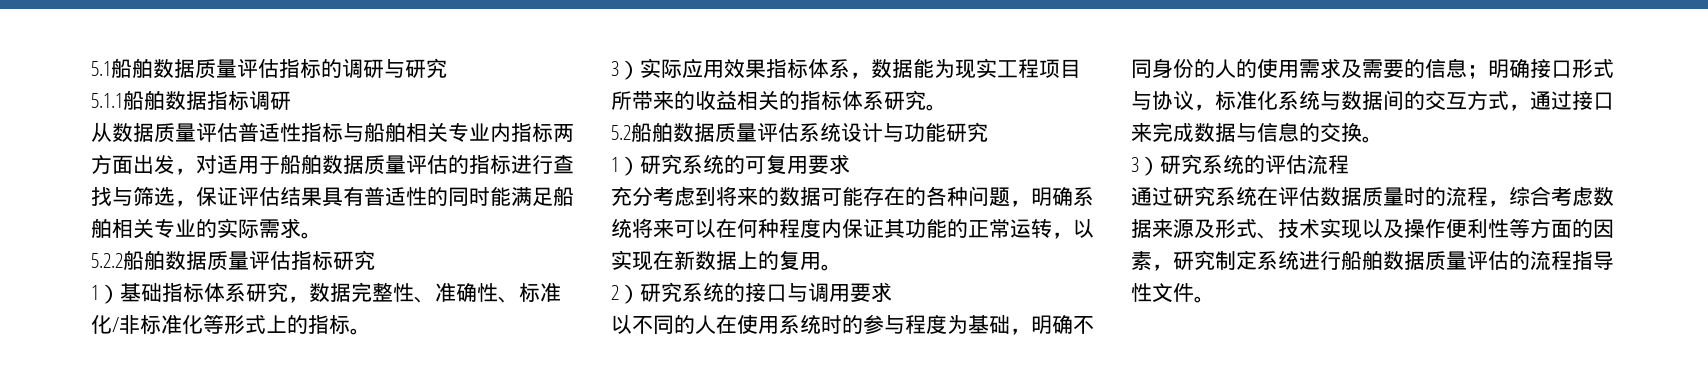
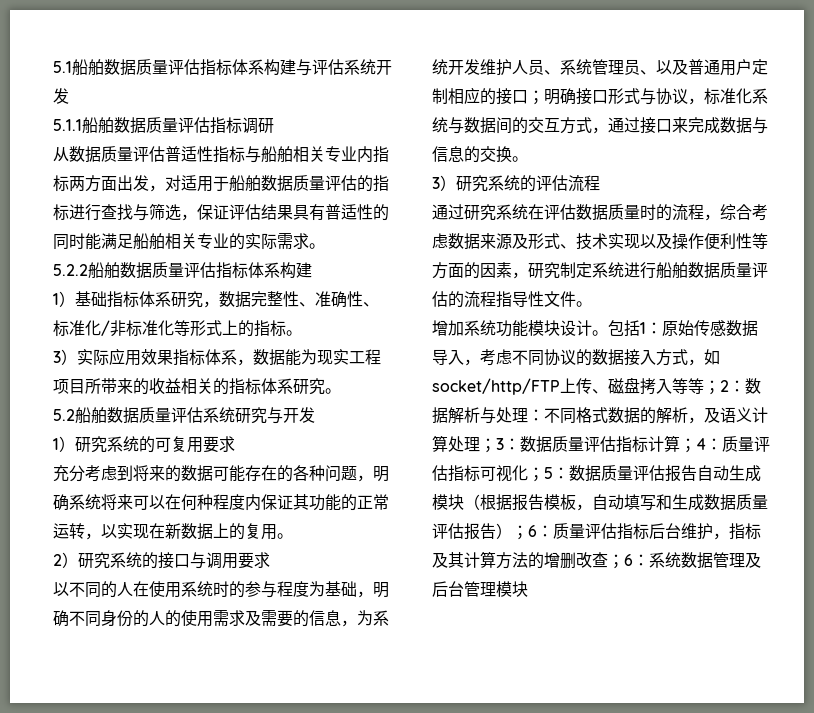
[321,58,447,78] 的调研与研究 -> [232,59,392,76] [53,88,69,104] 体系构建与评估系统开发
(207, 100) none -> [146,117,210,133] 质量评估
[333,250,375,270] 研究 -> [248,262,312,279] 体系构建
[841,122,988,143] 设计与功能研究 -> [235,407,315,424] 研究与开发
(1467, 68) none -> [341,610,389,627] [432,59,768,76] [432,87,528,105] ，为系统开发维护人员、系统管理员、以及普通用户定制相应的接口
(1215, 299) none -> [432,320,758,337] [432,349,720,366] [432,377,761,395] [432,407,768,424] [432,435,770,453] [432,465,761,482] [432,494,768,511] [432,523,761,540] [432,551,761,569] [432,581,528,597] // 增加系统功能模块设计。包括1：原始传感数据导入，考虑不同协议的数据接入方式，如socket/http/FTP上传、磁盘拷入等等；2：数据解析与处理：不同格式数据的解析，及语义计算处理；3：数据质量评估指标计算；4：质量评估指标可视化；5：数据质量评估报告自动生成模块（根据报告模板，自动填写和生成数据质量评估报告）；6：质量评估指标后台维护，指标及其计算方法的增删改查；6：系统数据管理及后台管理模块

